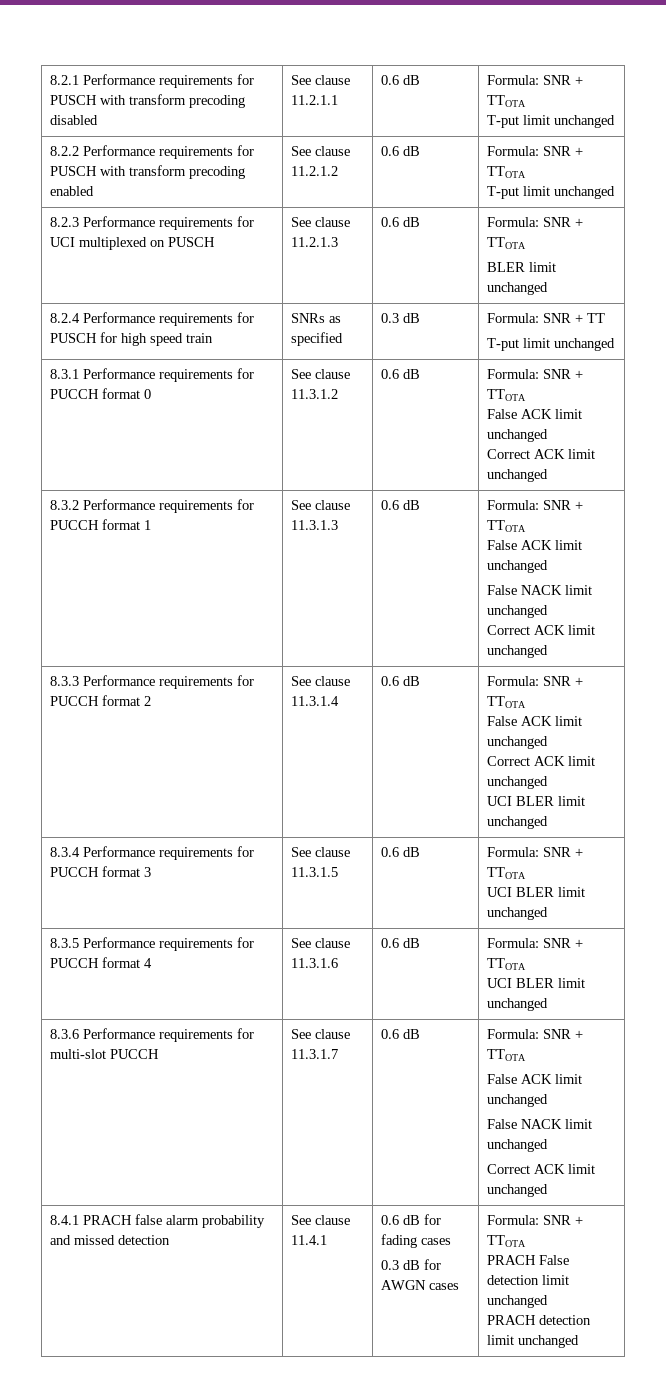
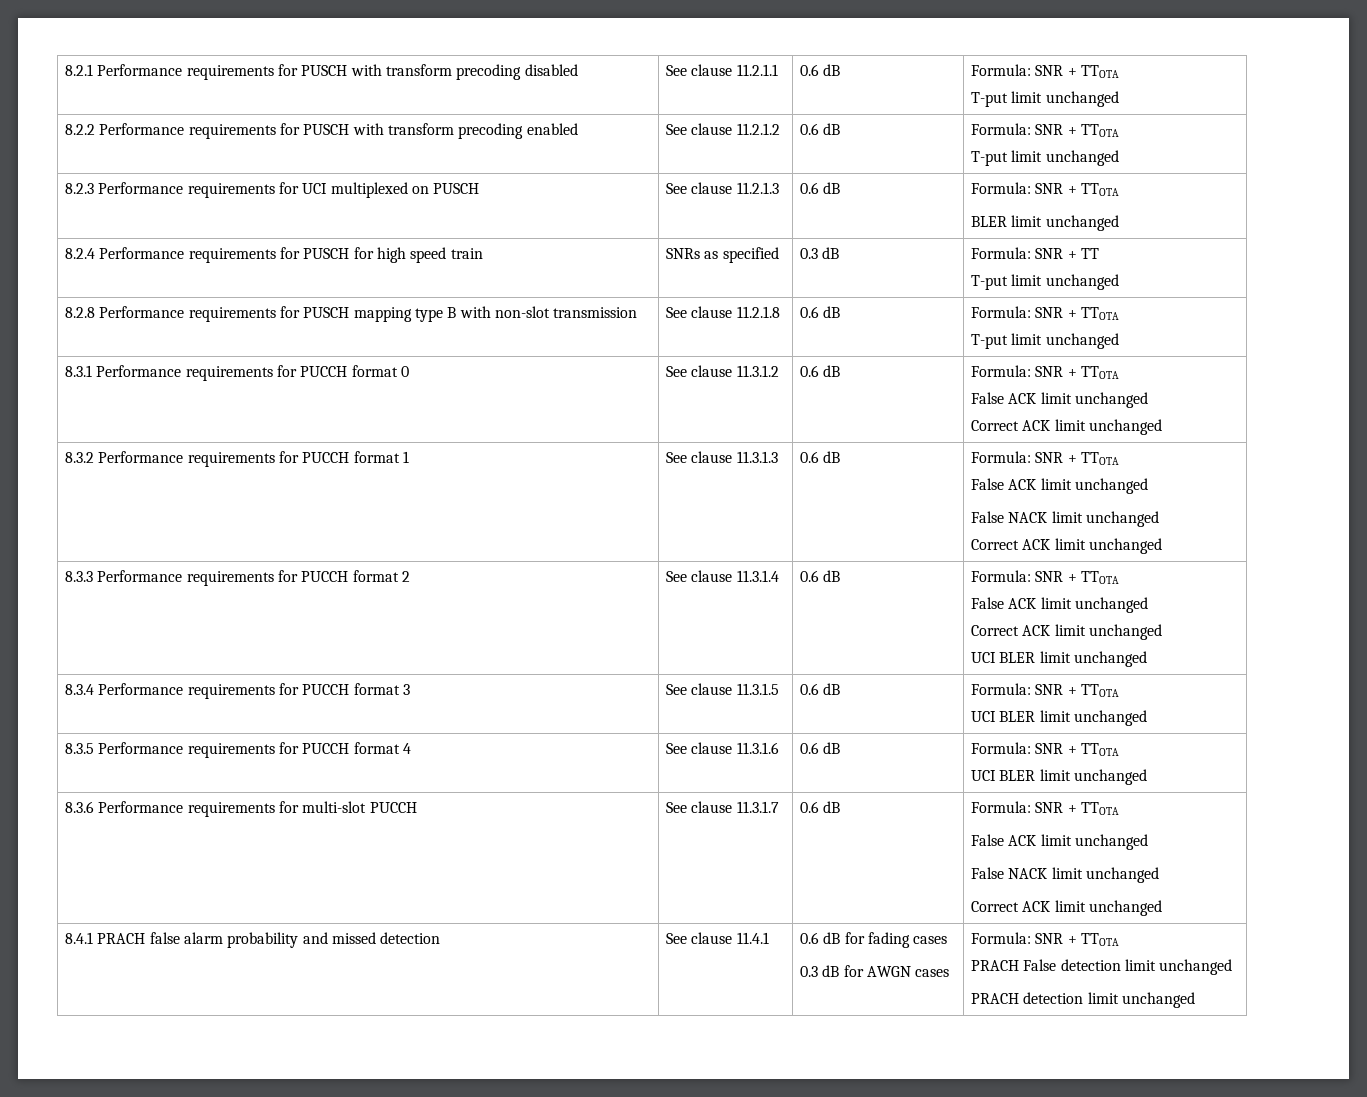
(615, 344) none -> [64,306,638,322] [665,306,780,318] [799,306,841,318] [970,306,1119,320] [970,333,1119,349] // 8.2.8 Performance requirements for PUSCH mapping type B with non-slot transmission | See clause 11.2.1.8 | 0.6 dB | Formula: SNR + TTOTA // T-put limit unchanged

